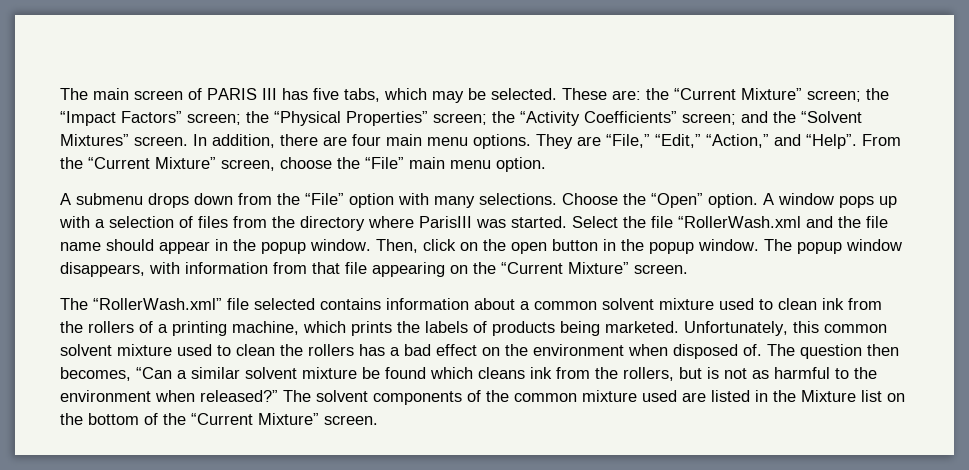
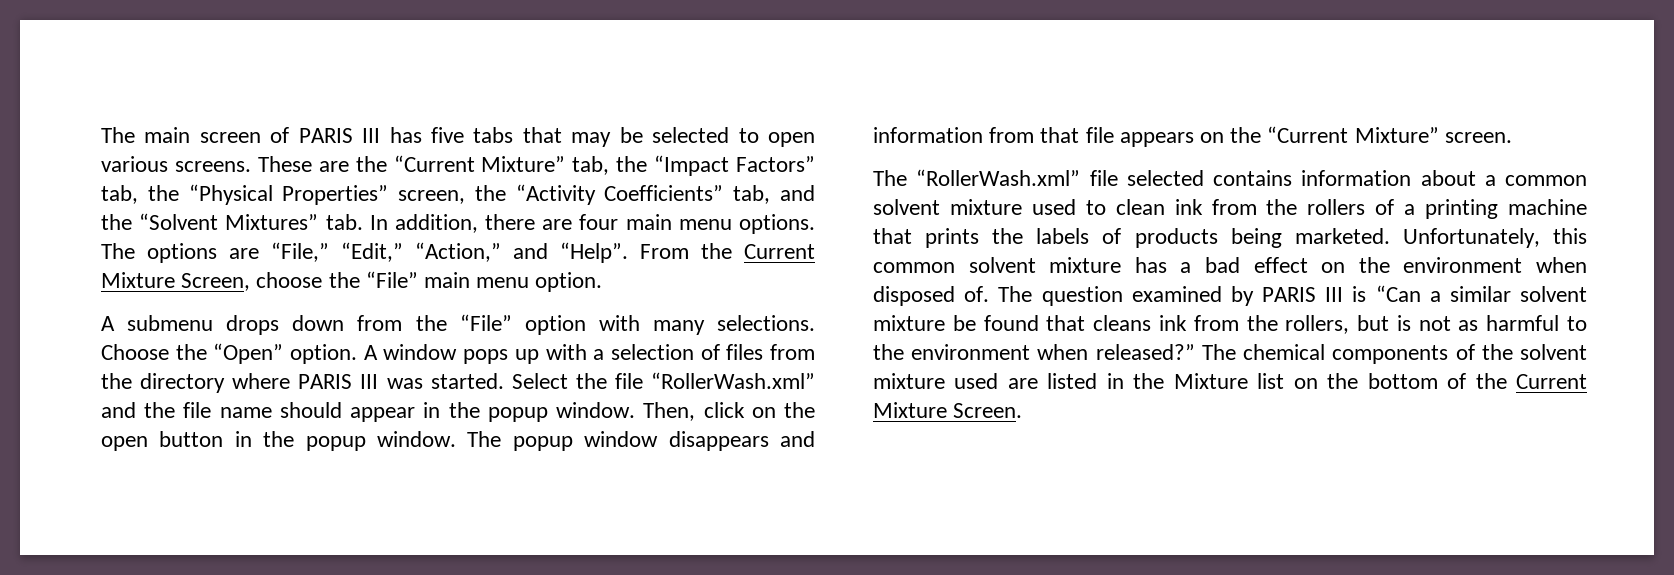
[344,88,861,103] tabs, which may be selected. These are: the “Current Mixture” screen; -> [473,127,816,147] [101,155,610,175] tabs that may be selected to open various screens. These are the “Current Mixture” tab,
[187,113,241,125] screen; -> [101,185,138,204] tab,
[433,113,487,125] screen; -> [398,190,466,204] screen,
[682,113,736,125] screen; -> [733,185,771,204] tab,
[134,136,188,146] screen. -> [325,214,363,230] tab.
[536,134,573,149] They -> [101,243,217,263] The options
[88,157,275,171] “Current Mixture” screen, -> [744,244,815,259] [101,272,251,291] Current Mixture Screen,
[419,216,472,228] ParisIII -> [298,374,379,389] PARIS III
[678,216,801,228] “RollerWash.xml -> [651,372,816,389] “RollerWash.xml”
[60,262,180,277] disappears, with -> [668,431,815,451] disappears and
[372,262,445,277] appearing -> [1119,132,1194,147] appears
[232,321,346,335] machine, which -> [1508,199,1587,215] [873,228,912,244] machine that
[177,344,354,356] used to clean the rollers -> (1122, 265) none
[867,344,899,356] [60,367,131,381] then becomes, -> [1131,286,1367,306] examined by PARIS III is
[430,367,473,379] which -> [1046,315,1086,331] that
[316,390,368,402] solvent -> [1243,344,1326,360] chemical
[514,393,577,402] common -> [1519,344,1587,360] solvent
[191,413,378,425] “Current Mixture” screen. -> [1516,374,1587,389] [873,402,1023,418] Current Mixture Screen.

